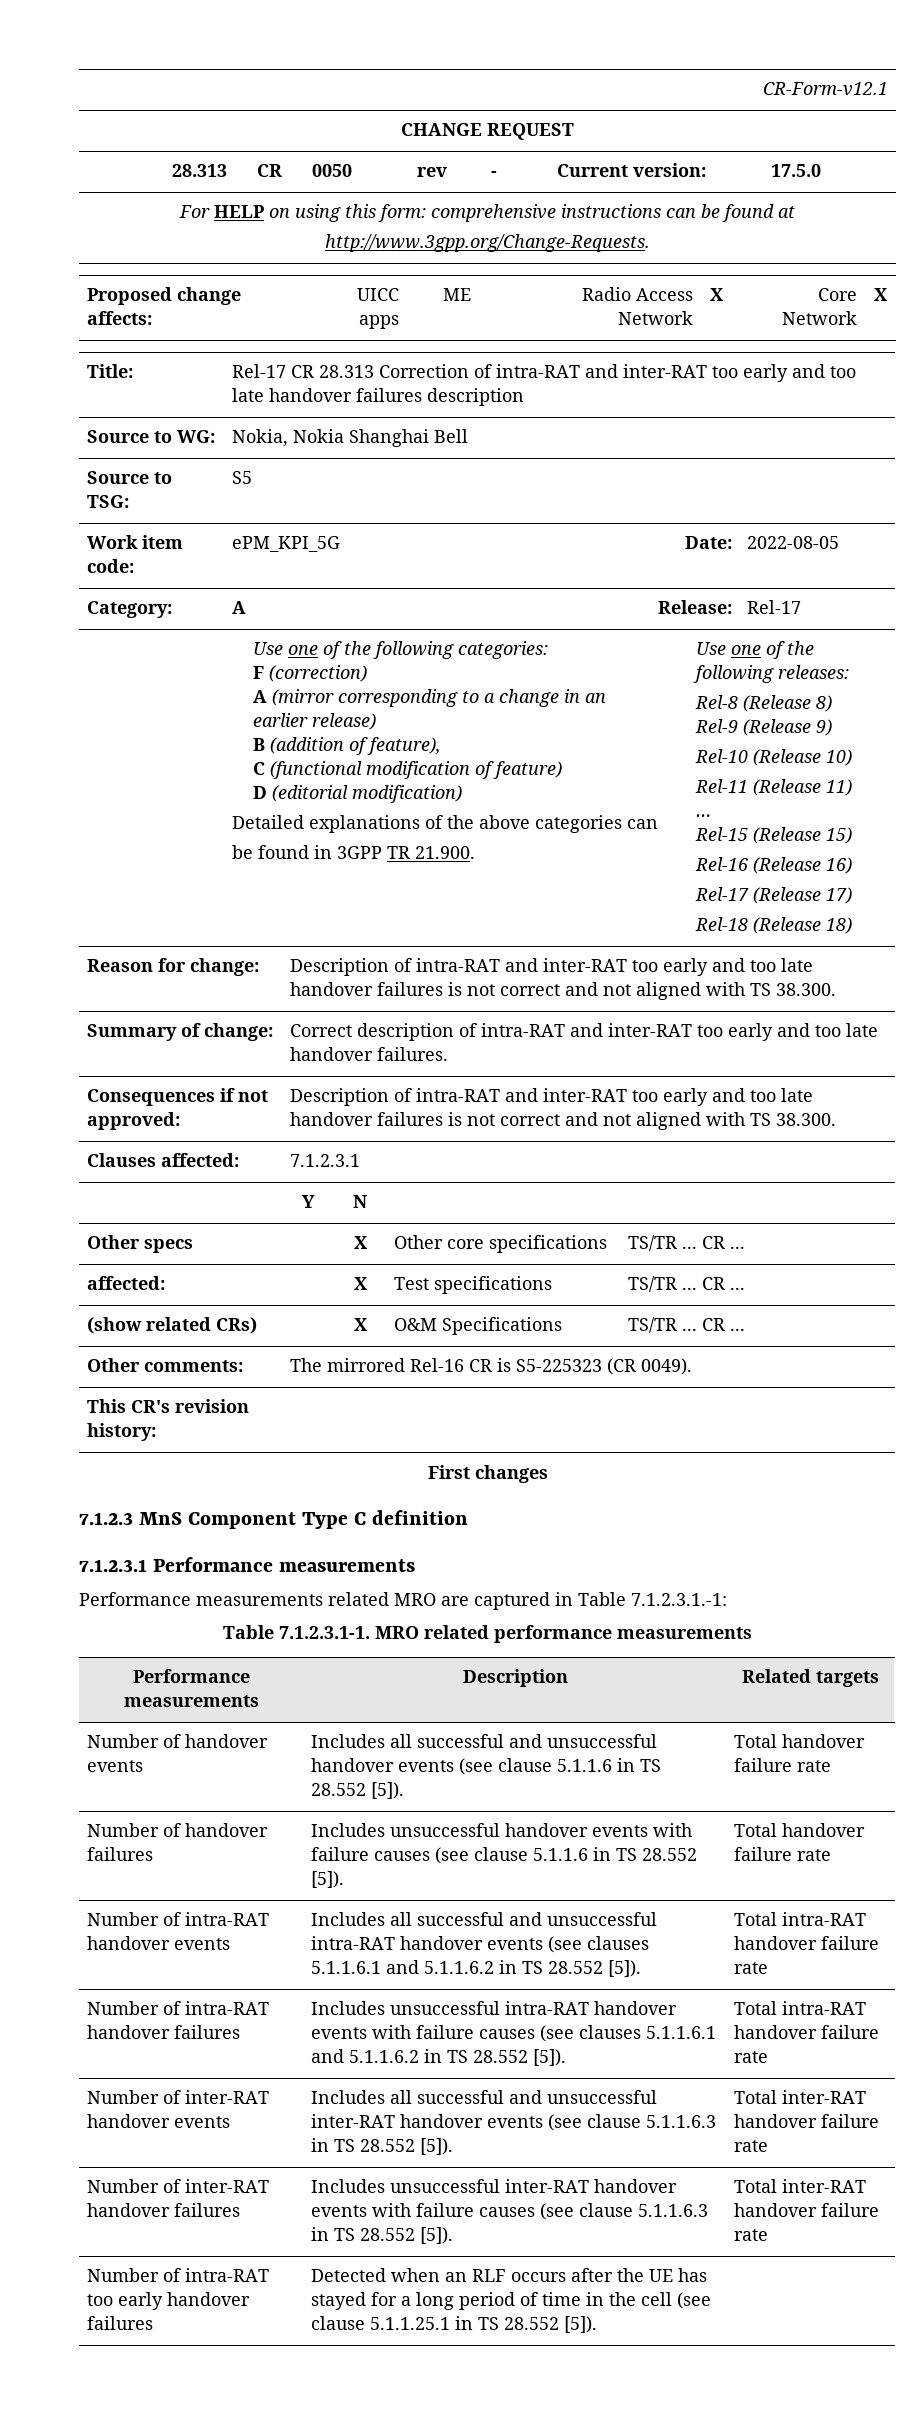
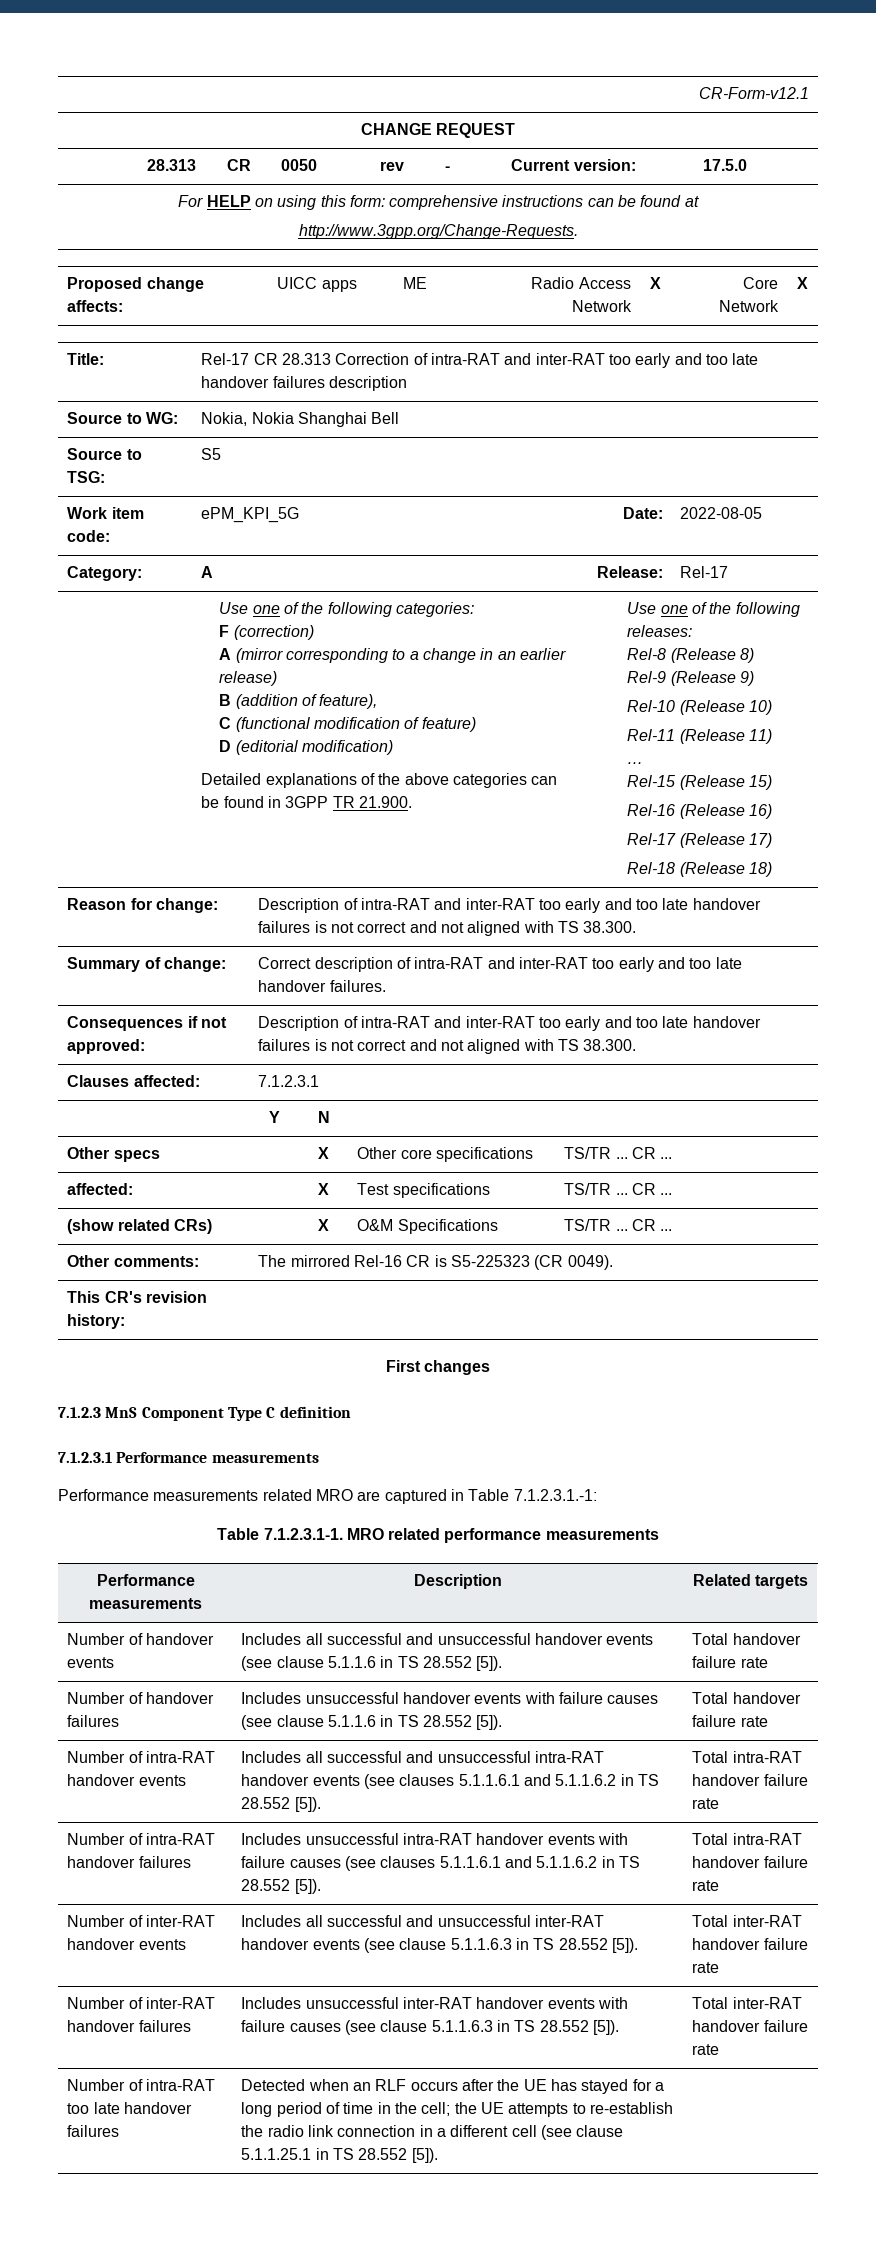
[118,2292,164,2310] early -> [93,2102,120,2114] late
(637, 2299) none -> [421,2102,673,2117] [241,2125,509,2137] cell; the UE attempts to re-establish the radio link connection in a different

